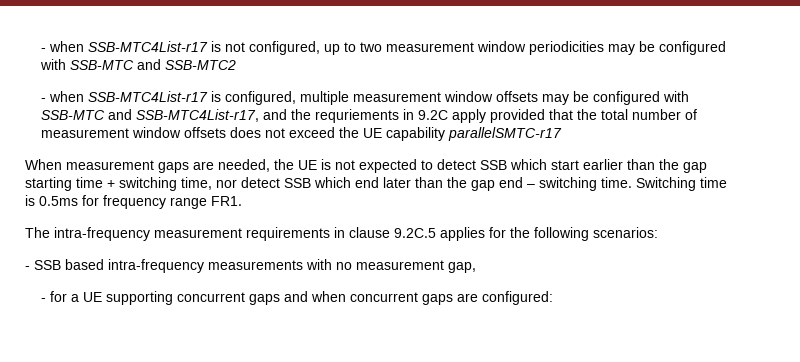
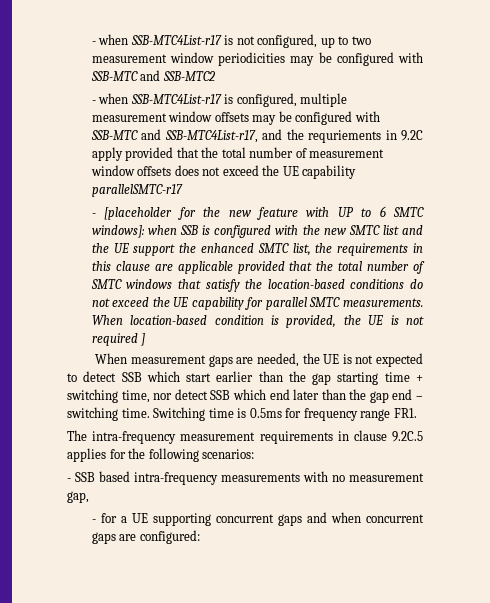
(563, 134) none -> [91,206,425,220] [91,225,423,238] [91,243,424,256] [91,261,425,274] [90,279,423,292] [91,297,423,310] [91,315,424,328] [91,333,146,346] // - [placeholder for the new feature with UP to 6 SMTC windows]: when SSB is configured with the new SMTC list and the UE support the enhanced SMTC list, the requirements in this clause are applicable provided that the total number of SMTC windows that satisfy the location-based conditions do not exceed the UE capability for parallel SMTC measurements. When location-based condition is provided, the UE is not required ]

